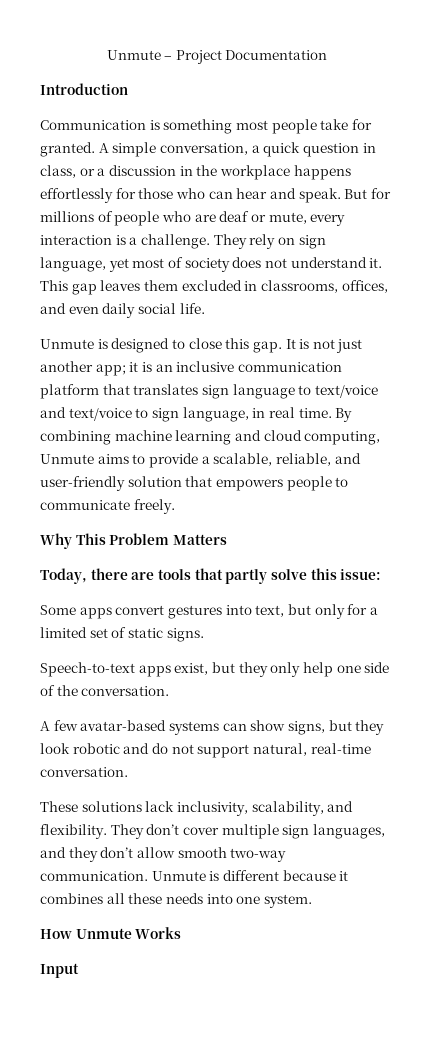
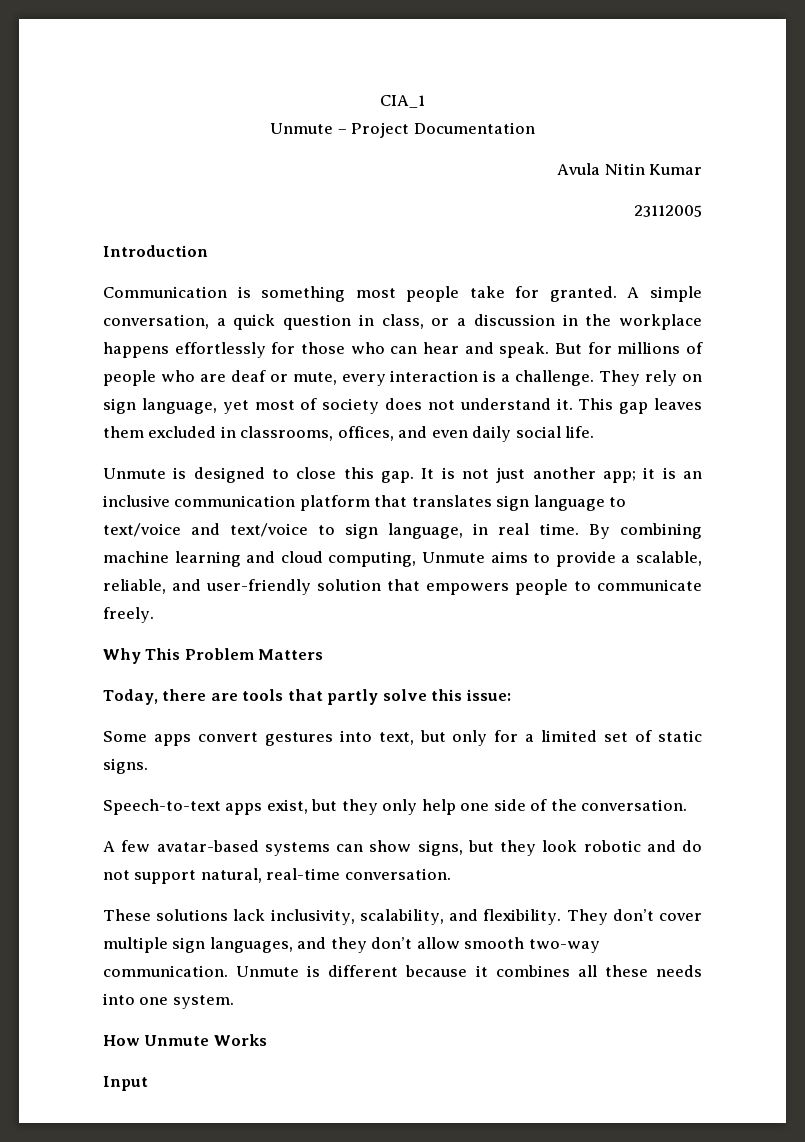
(106, 55) none -> [380,95,425,108] CIA_1 //
(328, 55) none -> [557,163,703,175] [634,205,702,217] // Avula Nitin Kumar // 23112005

